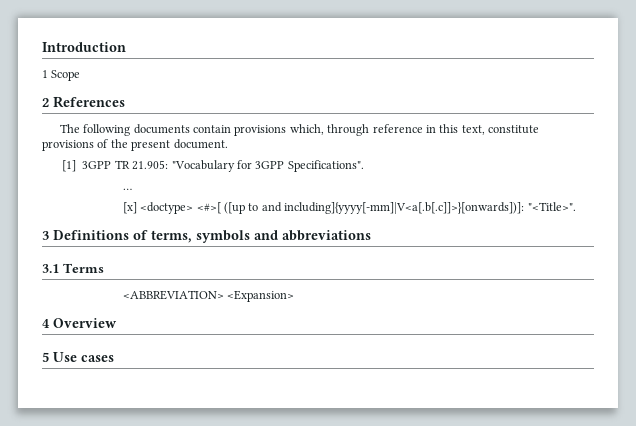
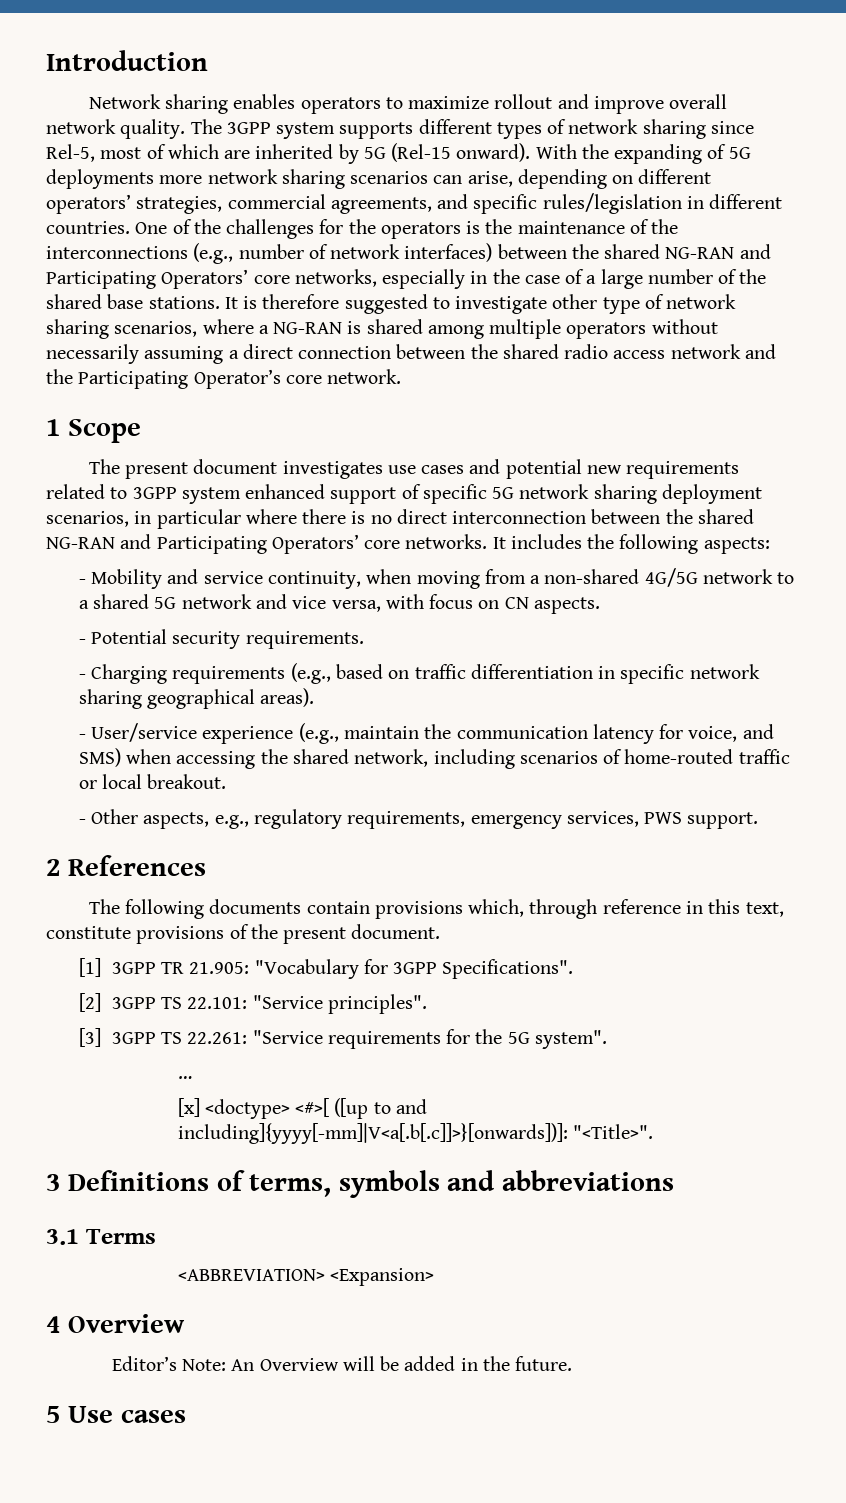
[42,70,81,81] 1 Scope -> [88,94,728,114] [46,119,754,139] [46,143,751,164] [46,169,712,189] [46,193,783,214] [46,219,679,239] [46,243,771,264] [46,269,767,289] [46,294,737,314] [46,319,718,339] [46,344,776,364] [46,369,402,389] [46,419,142,443] [88,459,740,479] [46,484,762,504] [46,509,754,529] [46,534,770,554] [78,568,795,589] [78,594,600,614] [78,629,364,649] [78,663,760,684] [78,688,315,709] [78,723,774,744] [78,748,790,769] [78,774,227,789] [78,809,759,829] Network sharing enables operators to maximize rollout and improve overall network quality. The 3GPP system supports different types of network sharing since Rel-5, most of which are inherited by 5G (Rel-15 onward). With the expanding of 5G deployments more network sharing scenarios can arise, depending on different operators’ strategies, commercial agreements, and specific rules/legislation in different countries. One of the challenges for the operators is the maintenance of the interconnections (e.g., number of network interfaces) between the shared NG-RAN and Participating Operators’ core networks, especially in the case of a large number of the shared base stations. It is therefore suggested to investigate other type of network sharing scenarios, where a NG-RAN is shared among multiple operators without necessarily assuming a direct connection between the shared radio access network and the Participating Operator’s core network. // 1 Scope // The present document investigates use cases and potential new requirements related to 3GPP system enhanced support of specific 5G network sharing deployment scenarios, in particular where there is no direct interconnection between the shared NG-RAN and Participating Operators’ core networks. It includes the following aspects: // - Mobility and service continuity, when moving from a non-shared 4G/5G network to a shared 5G network and vice versa, with focus on CN aspects. // - Potential security requirements. // - Charging requirements (e.g., based on traffic differentiation in specific network sharing geographical areas). // - User/service experience (e.g., maintain the communication latency for voice, and SMS) when accessing the shared network, including scenarios of home-routed traffic or local breakout. // - Other aspects, e.g., regulatory requirements, emergency services, PWS support.
(364, 166) none -> [78,993,427,1014] [78,1028,607,1049] // [2] 3GPP TS 22.101: "Service principles". // [3] 3GPP TS 22.261: "Service requirements for the 5G system".
(117, 323) none -> [111,1356,573,1371] // Editor’s Note: An Overview will be added in the future.

